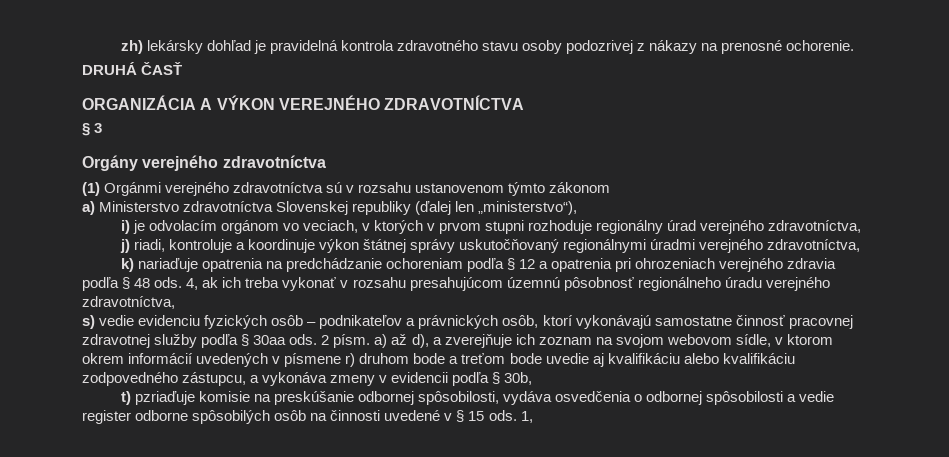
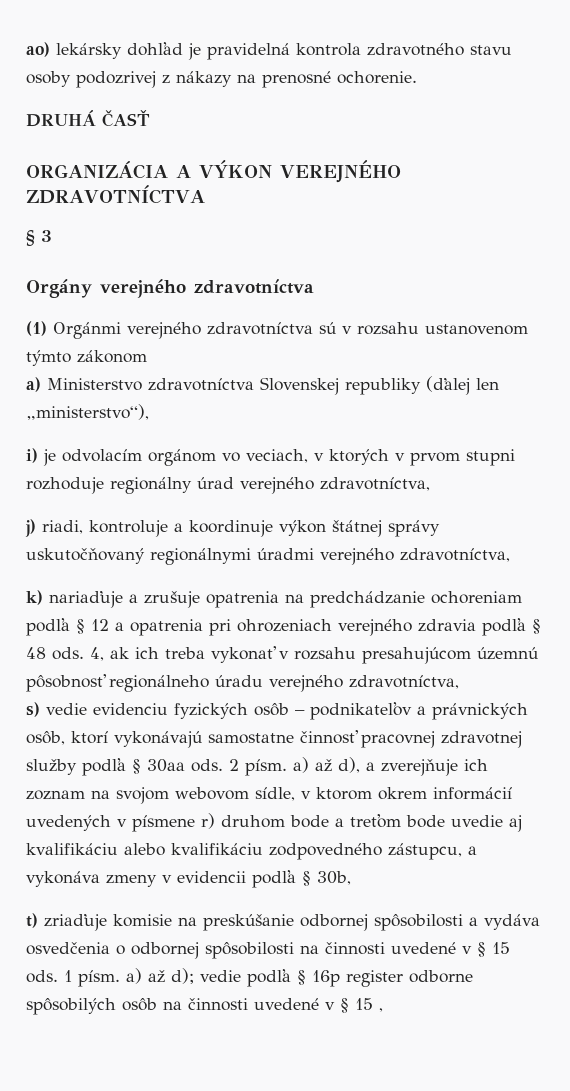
[120,40,143,54] zh) -> [26,42,50,57] ao)
(198, 265) none -> [129,591,200,608] a zrušuje
[134,391,195,405] pzriaďuje -> [44,914,107,931] zriaďuje
[417,391,499,405] spôsobilosti, -> [374,914,478,931] spôsobilosti a
[787,391,835,402] a vedie -> [300,942,510,957] [26,968,340,987] na činnosti uvedené v § 15 ods. 1 písm. a) až d); vedie podľa § 16p
[488,410,533,423] ods. 1, -> [379,1008,383,1012] ,

